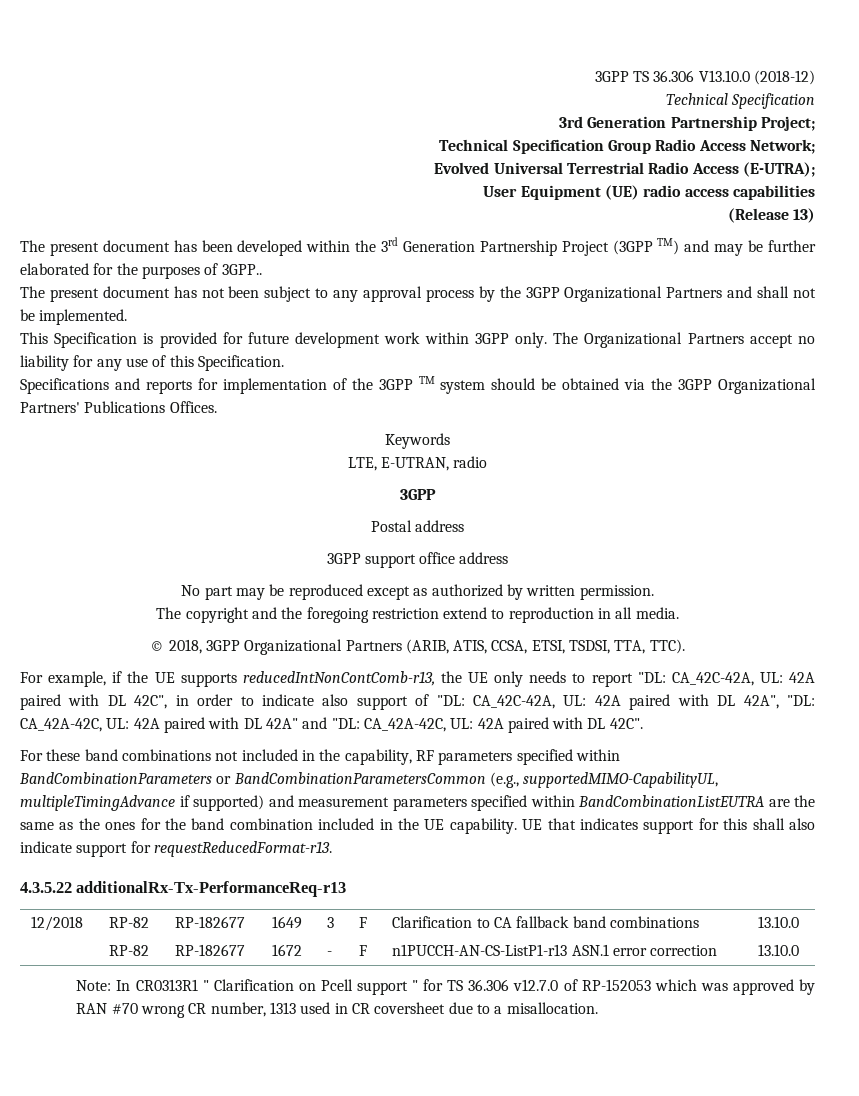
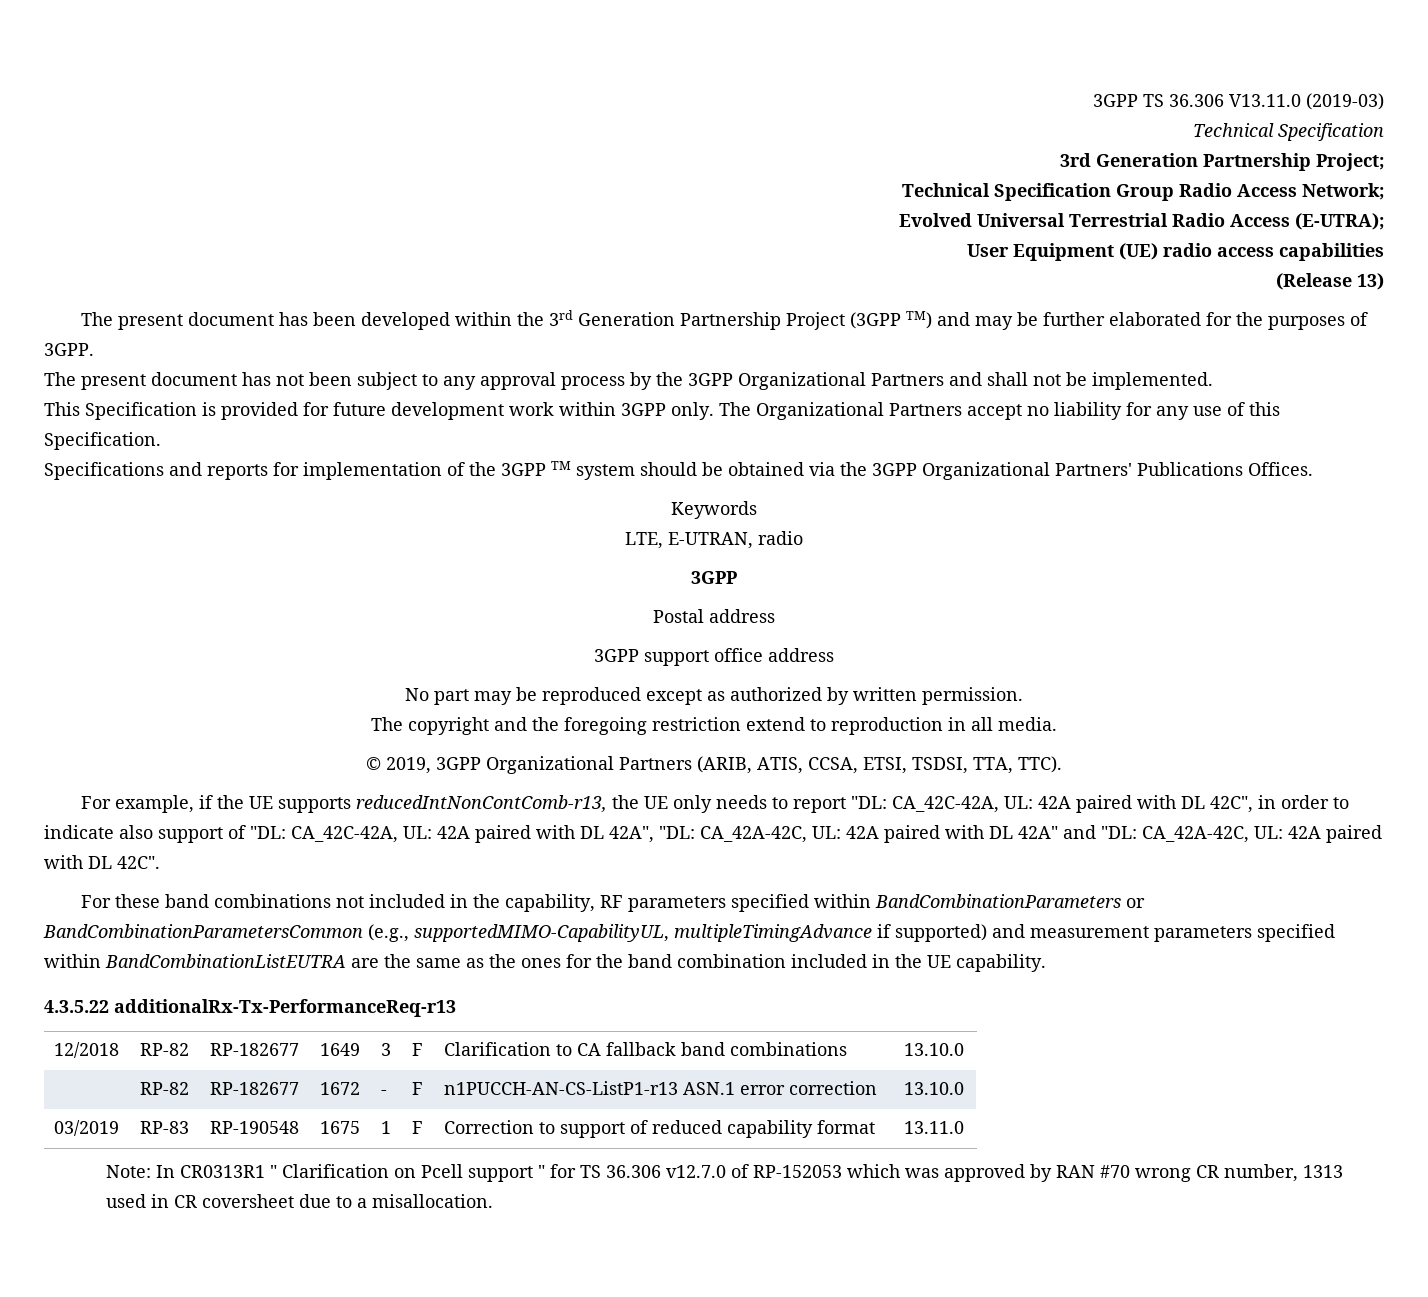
[698,70,816,85] V13.10.0 (2018-12) -> [1229,93,1384,110] V13.11.0 (2019-03)
[221,264,262,275] 3GPP.. -> [44,343,94,356] 3GPP.
[168,639,202,654] 2018, -> [386,757,431,774] 2019,
[522,818,815,834] [20,841,332,857] UE that indicates support for this shall also indicate support for requestReducedFormat-r13. -> (1046, 963) none
(800, 950) none -> [54,1120,120,1136] [140,1121,190,1134] [210,1121,300,1134] [320,1121,361,1134] [381,1121,392,1134] [412,1121,424,1134] [444,1120,876,1138] [904,1121,965,1134] // 03/2019 | RP-83 | RP-190548 | 1675 | 1 | F | Correction to support of reduced capability format | 13.11.0

